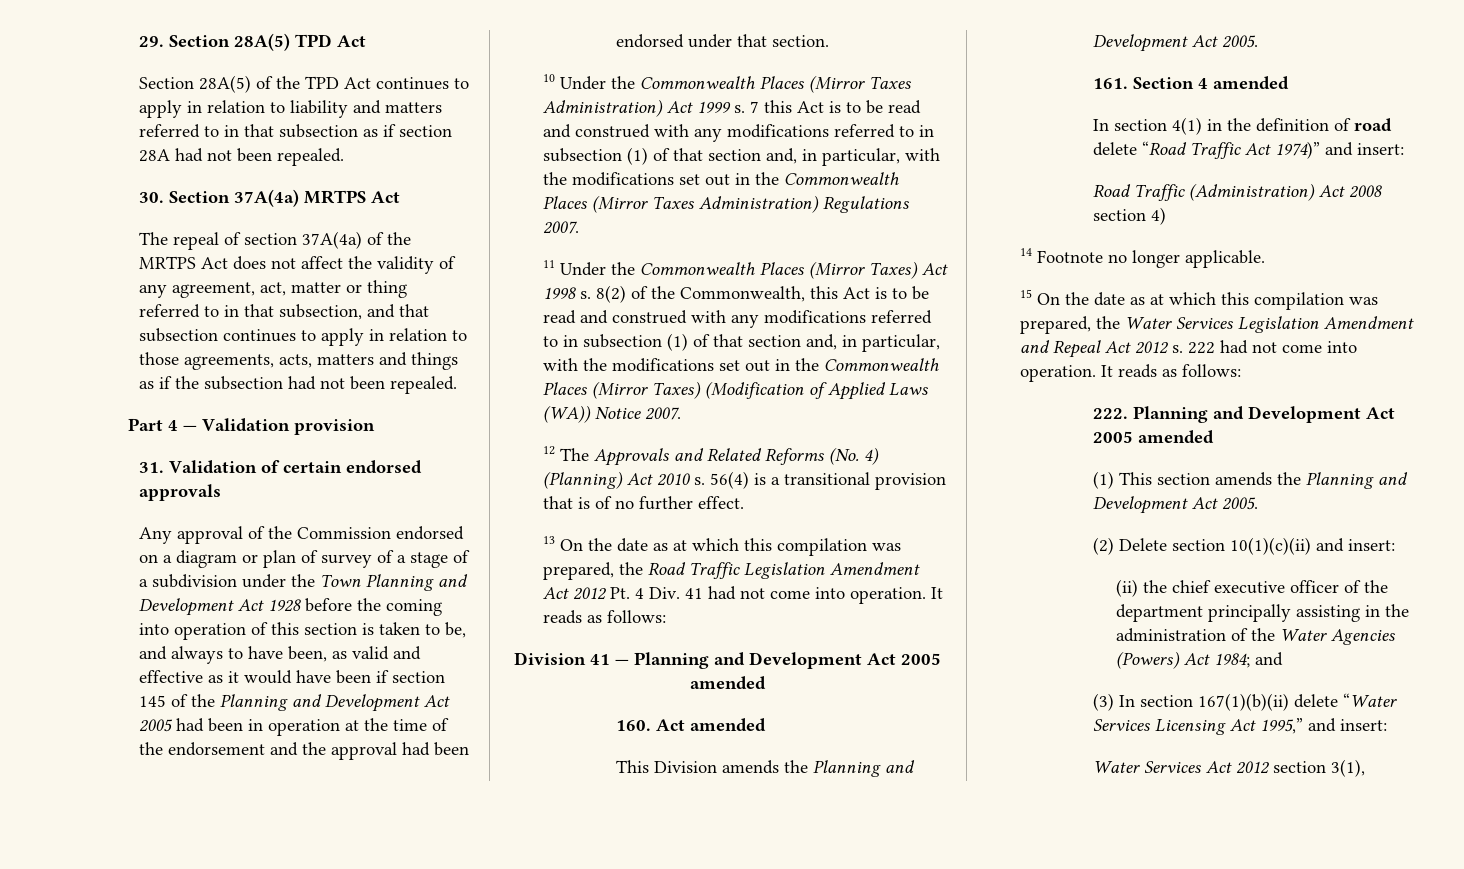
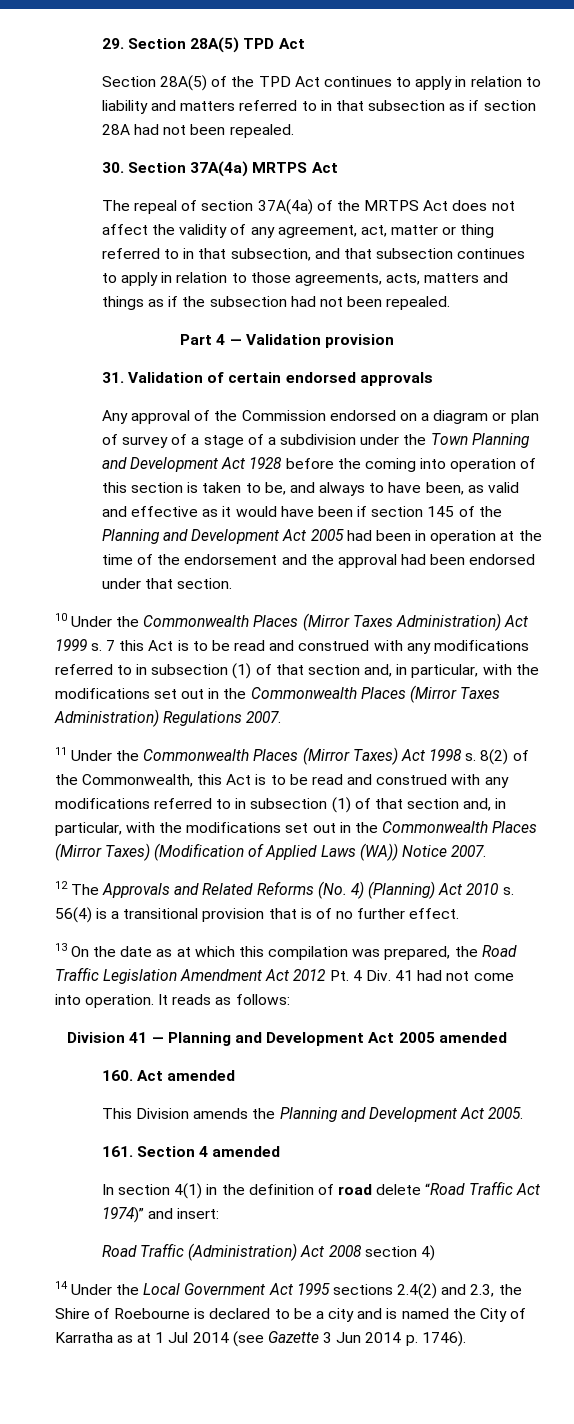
[1037,250,1266,268] [1020,289,1379,310] [1020,316,1415,334] [1020,340,1358,358] [1020,364,1242,382] [1092,406,1395,423] [1092,430,1214,444] [1092,471,1408,489] [1092,496,1258,514] [1092,537,1395,555] [1116,579,1389,597] [1116,604,1410,622] [1116,628,1396,645] [1116,651,1284,669] [1092,693,1397,711] [1092,718,1387,735] [1092,759,1365,777] Footnote no longer applicable. // 15 On the date as at which this compilation was prepared, the Water Services Legislation Amendment and Repeal Act 2012 s. 222 had not come into operation. It reads as follows: // 222. Planning and Development Act 2005 amended // (1) This section amends the Planning and Development Act 2005. // (2) Delete section 10(1)(c)(ii) and insert: // (ii) the chief executive officer of the department principally assisting in the administration of the Water Agencies (Powers) Act 1984; and // (3) In section 167(1)(b)(ii) delete “Water Services Licensing Act 1995,” and insert: // Water Services Act 2012 section 3(1), -> [70,1283,522,1299] [54,1308,527,1322] [54,1331,466,1347] Under the Local Government Act 1995 sections 2.4(2) and 2.3, the Shire of Roebourne is declared to be a city and is named the City of Karratha as at 1 Jul 2014 (see Gazette 3 Jun 2014 p. 1746).

